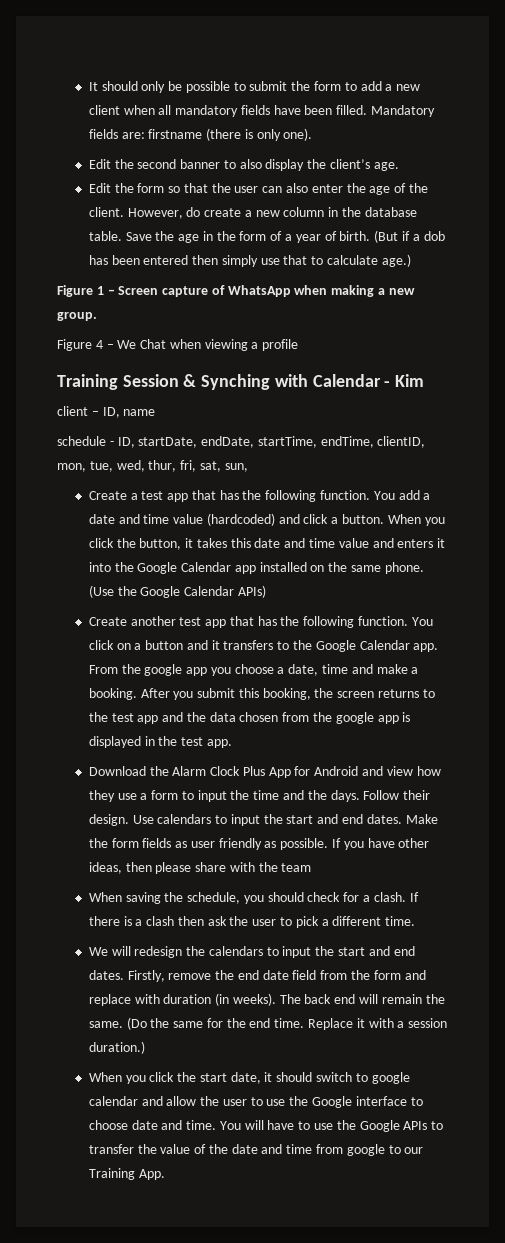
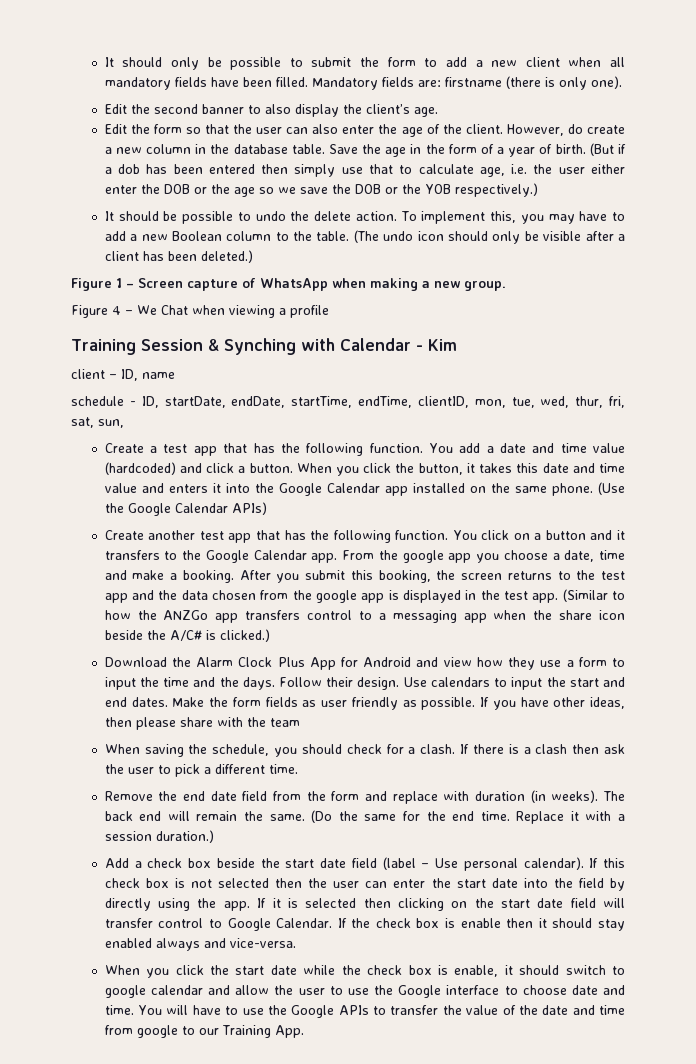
[381,254,411,267] age.) -> [479,164,625,177] [104,183,538,197] [104,211,625,224] [104,230,625,244] [104,250,253,263] age, i.e. the user either enter the DOB or the age so we save the DOB or the YOB respectively.) // It should be possible to undo the delete action. To implement this, you may have to add a new Boolean column to the table. (The undo icon should only be visible after a client has been deleted.)
(232, 743) none -> [562,589,625,602] [104,610,625,623] [104,629,270,642] (Similar to how the ANZGo app transfers control to a messaging app when the share icon beside the A/C# is clicked.)
[88,946,415,958] [88,970,212,982] We will redesign the calendars to input the start and end dates. Firstly, remove -> [104,791,153,801] Remove
(145, 1047) none -> [104,857,626,871] [104,878,625,891] [104,898,625,911] [104,918,625,931] [104,938,296,951] // Add a check box beside the start date field (label – Use personal calendar). If this check box is not selected then the user can enter the start date into the field by directly using the app. If it is selected then clicking on the start date field will transfer control to Google Calendar. If the check box is enable then it should stay enabled always and vice-versa.
[230,1072,261,1084] date, -> [270,965,499,977] date while the check box is enable,

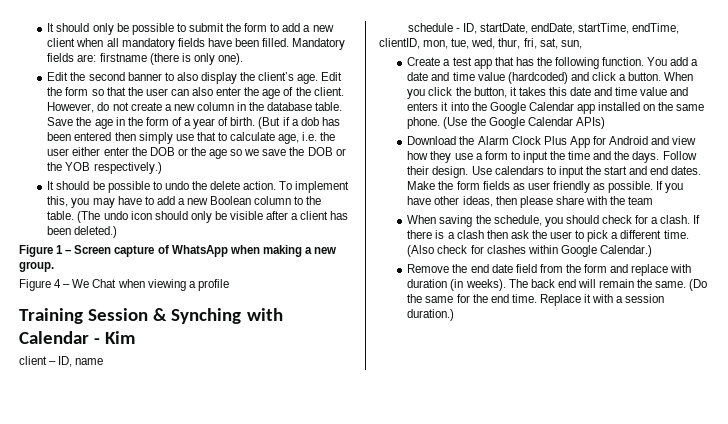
(438, 112) // -> (319, 79) none
(583, 129) none -> [112,102,129,111] not
[104,530,625,543] [104,550,625,563] [104,570,625,583] [104,589,625,603] [104,610,625,623] [104,629,270,642] // Create another test app that has the following function. You click on a button and it transfers to the Google Calendar app. From the google app you choose a date, time and make a booking. After you submit this booking, the screen returns to the test app and the data chosen from the google app is displayed in the test app. (Similar to how the ANZGo app transfers control to a messaging app when the share icon beside the A/C# is clicked.) -> (605, 123) none
(298, 769) none -> [407,245,652,257] (Also check for clashes within Google Calendar.)
[104,857,626,871] [104,878,625,891] [104,898,625,911] [104,918,625,931] [104,938,296,951] [104,965,626,978] [104,985,626,998] [104,1005,625,1018] [104,1025,304,1038] // Add a check box beside the start date field (label – Use personal calendar). If this check box is not selected then the user can enter the start date into the field by directly using the app. If it is selected then clicking on the start date field will transfer control to Google Calendar. If the check box is enable then it should stay enabled always and vice-versa. // When you click the start date while the check box is enable, it should switch to google calendar and allow the user to use the Google interface to choose date and time. You will have to use the Google APIs to transfer the value of the date and time from google to our Training App. -> (455, 315) none

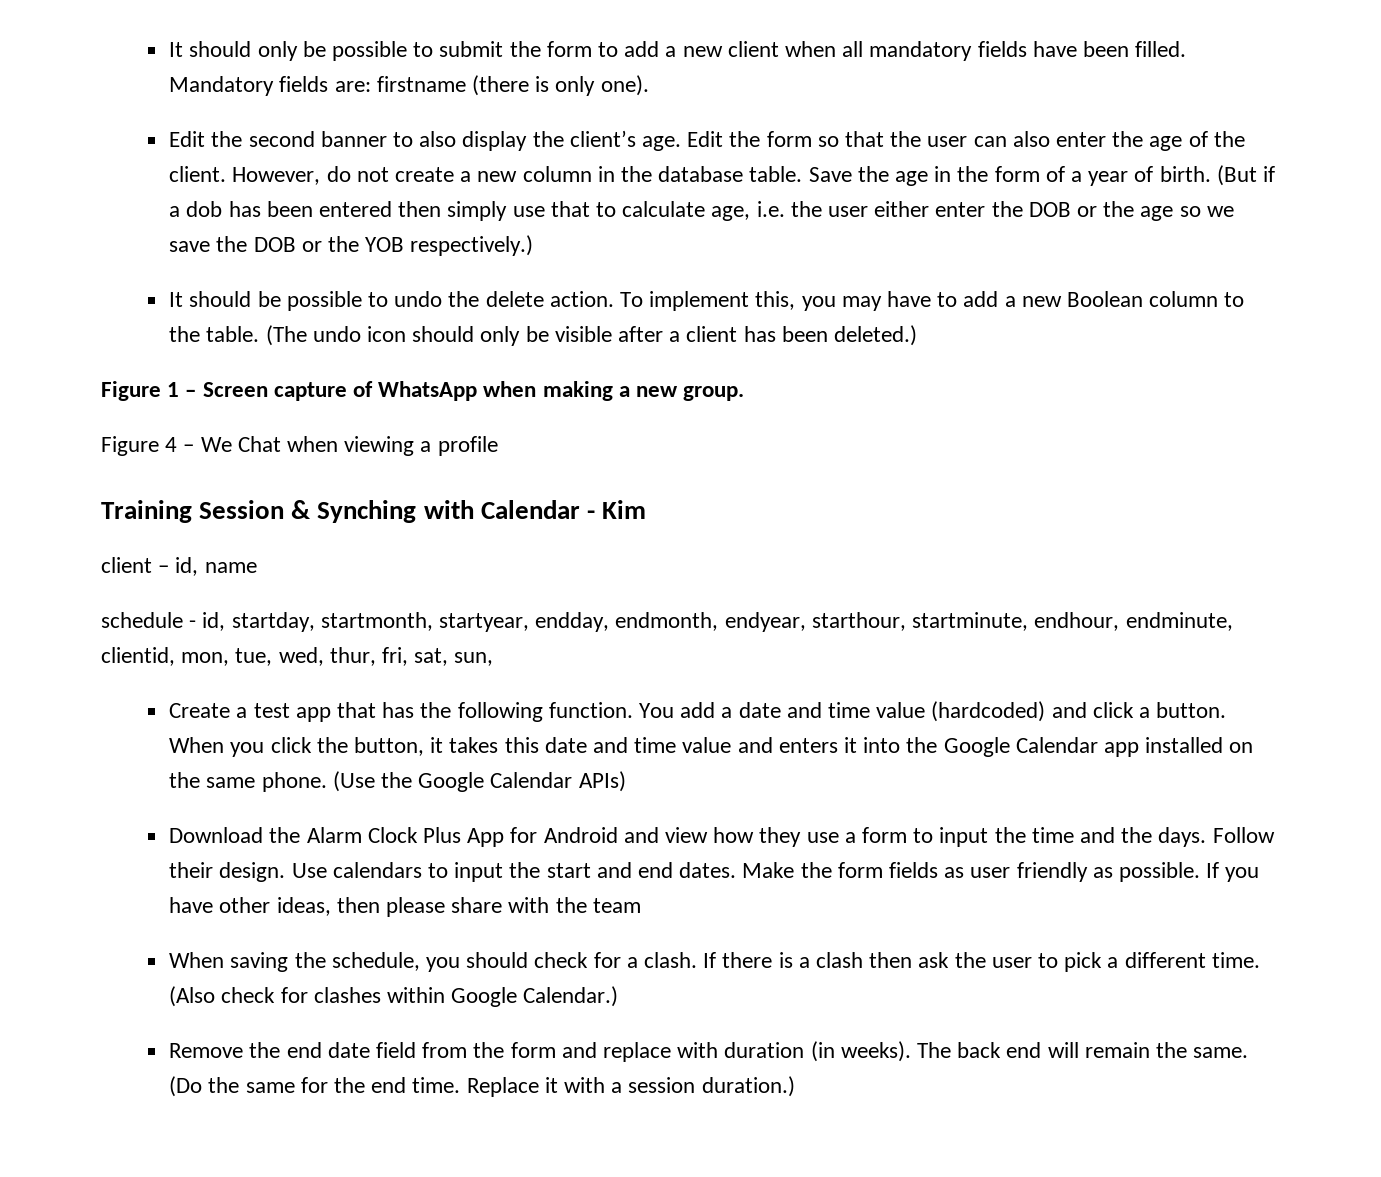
[58,356,73,367] ID, -> [175,557,199,576] id,
[462,23,680,34] [379,38,420,49] ID, startDate, endDate, startTime, endTime, clientID, -> [202,612,1233,632] [101,647,175,666] id, startday, startmonth, startyear, endday, endmonth, endyear, starthour, startminute, endhour, endminute, clientid,

